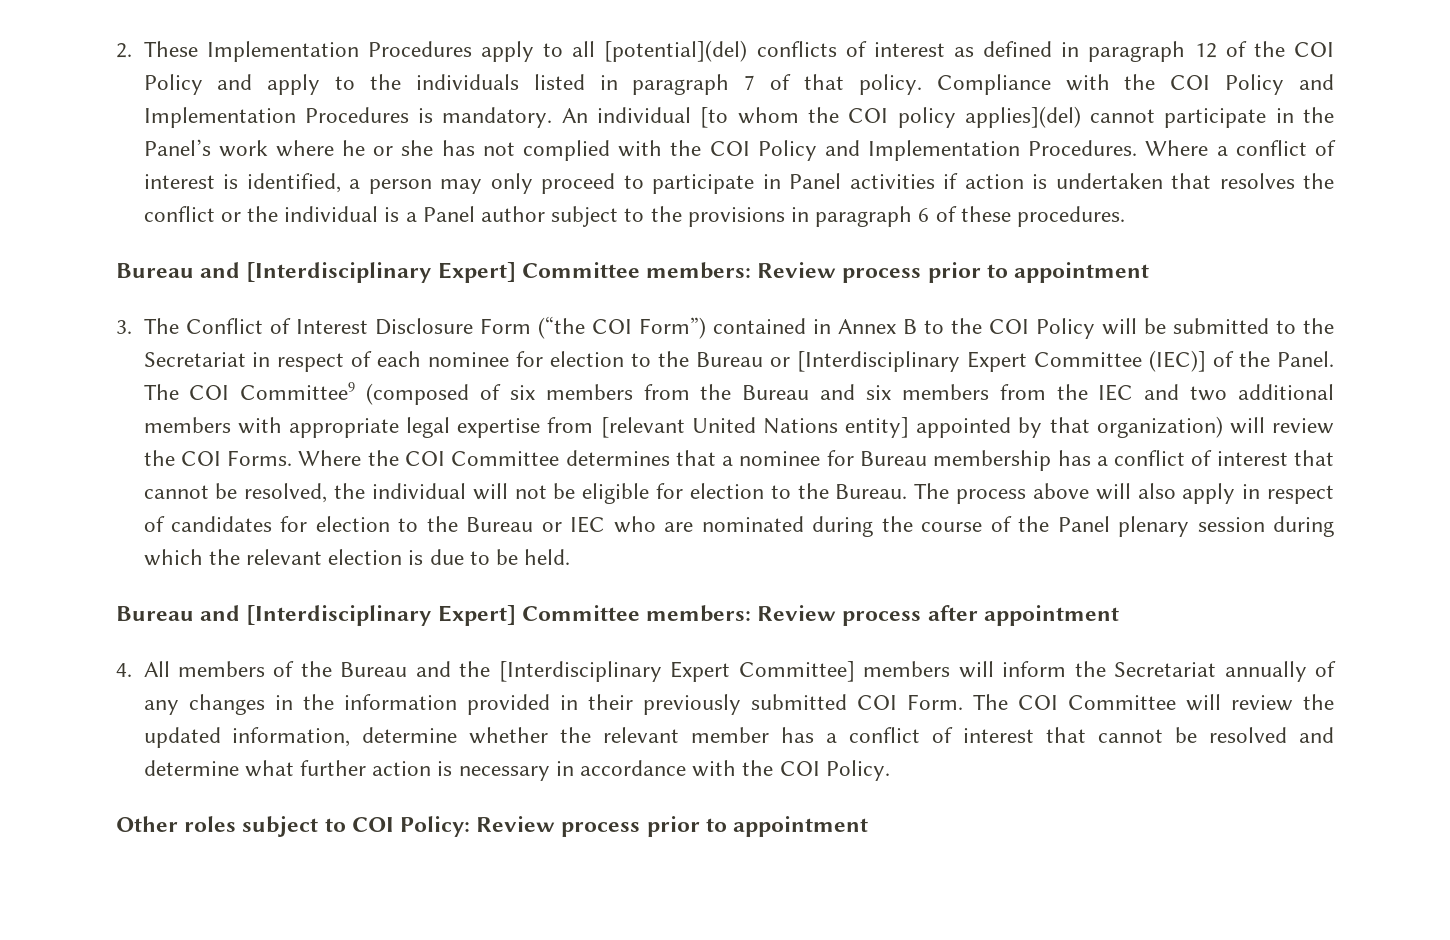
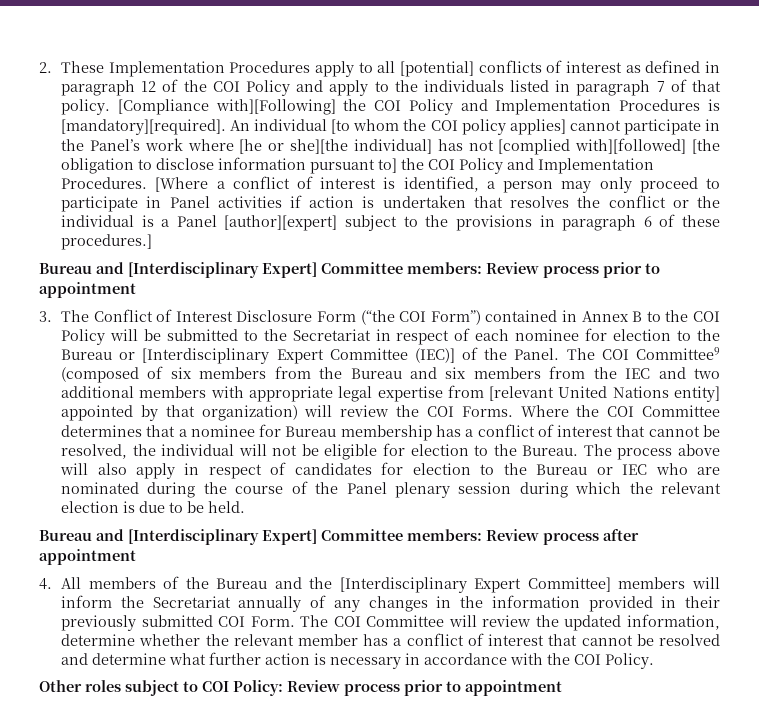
[604,40,748,62] [potential](del) -> [400,61,475,77] [potential]
[936,74,1110,95] Compliance with -> [117,99,336,115] [Compliance with][Following]
[442,107,553,128] mandatory. -> [61,119,227,135] [mandatory][required].
[964,106,1081,128] applies](del) -> [509,119,566,135] applies]
[342,140,663,161] he or she has not complied with -> [239,138,720,155] [61,157,398,174] [he or she][the individual] has not [complied with][followed] [the obligation to disclose information pursuant to]
[1145,140,1209,156] Where -> [155,177,209,192] [Where
[480,206,545,222] author -> [224,215,338,231] [author][expert]
[1017,206,1126,227] procedures. -> [61,234,153,250] procedures.]

